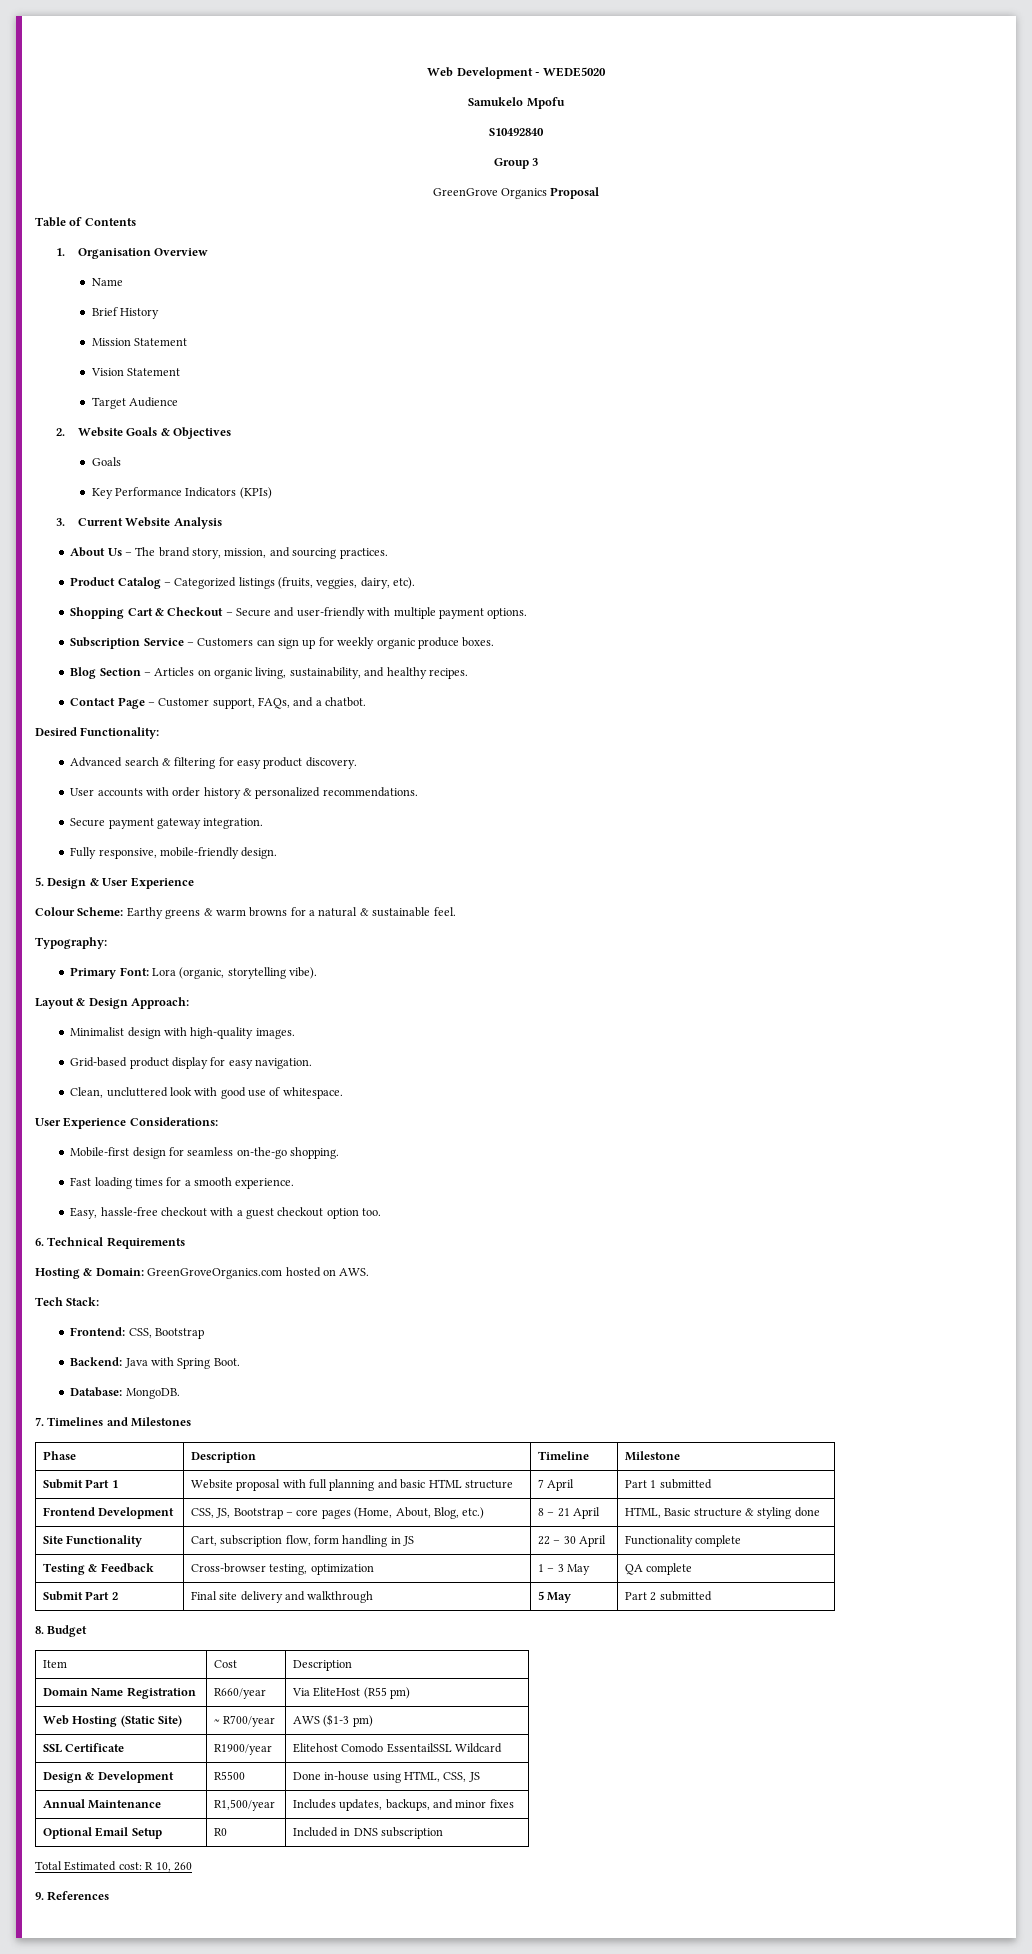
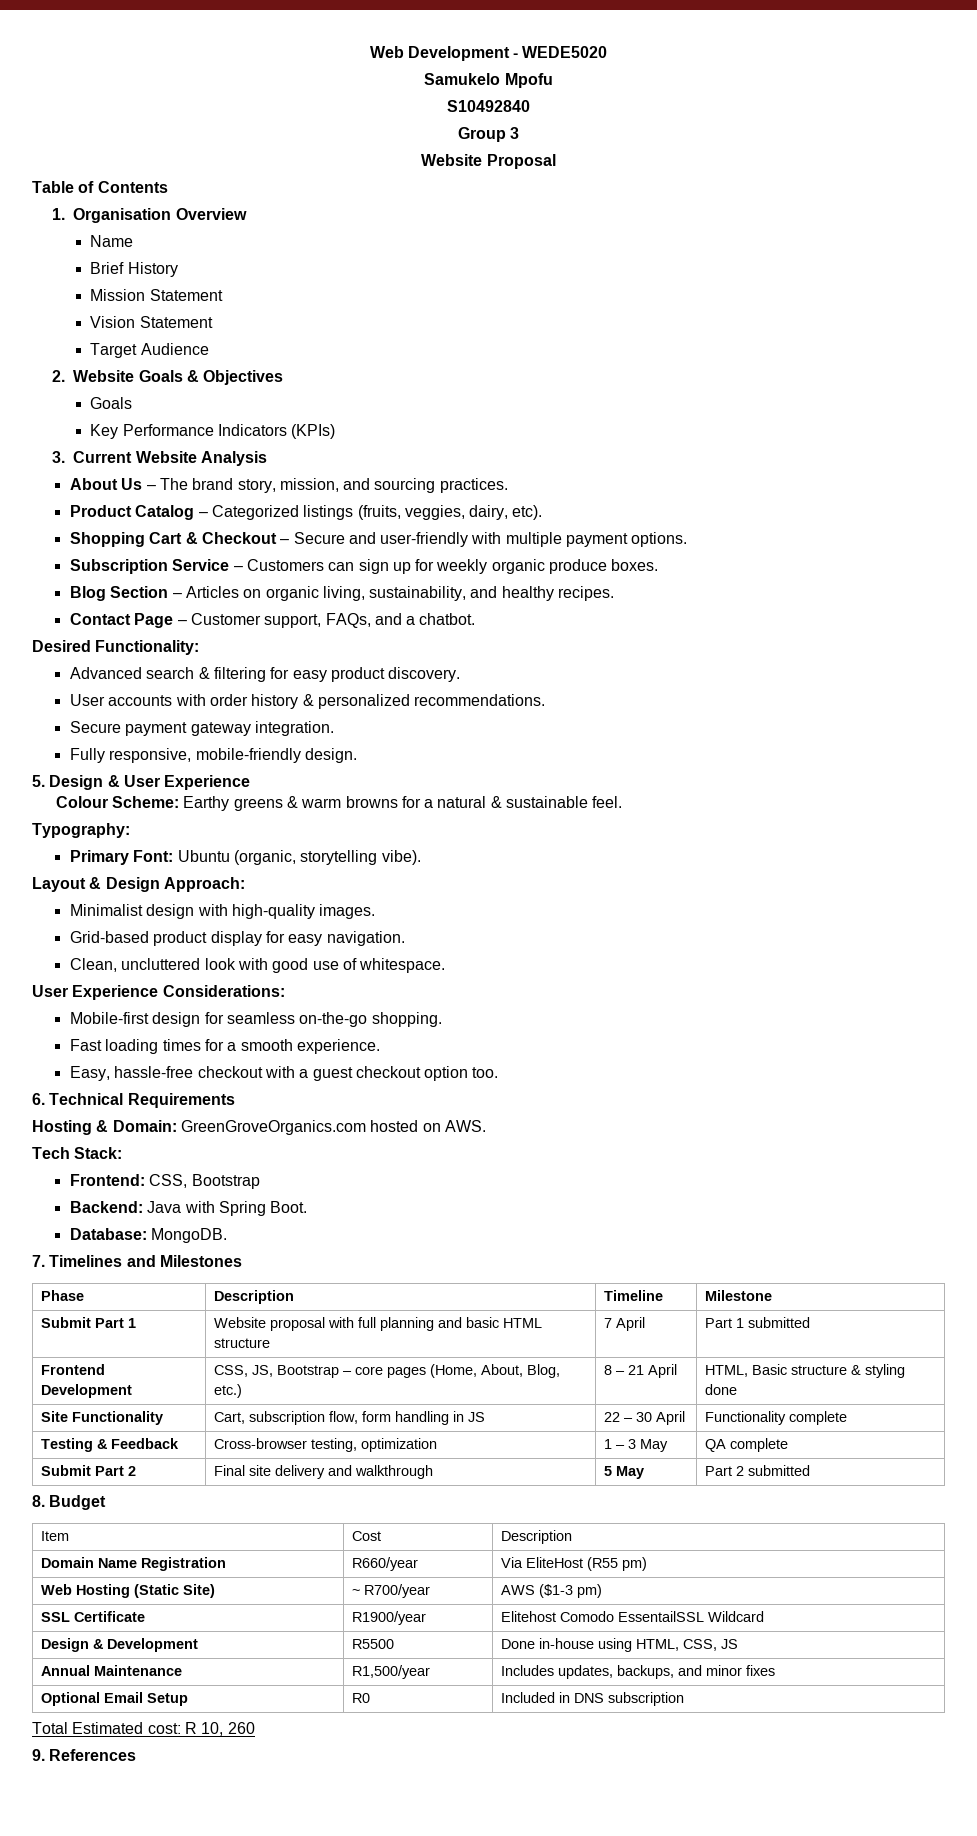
[432,188,547,199] GreenGrove Organics -> [421,154,483,166] Website
[151,968,176,976] Lora -> [177,850,230,862] Ubuntu

